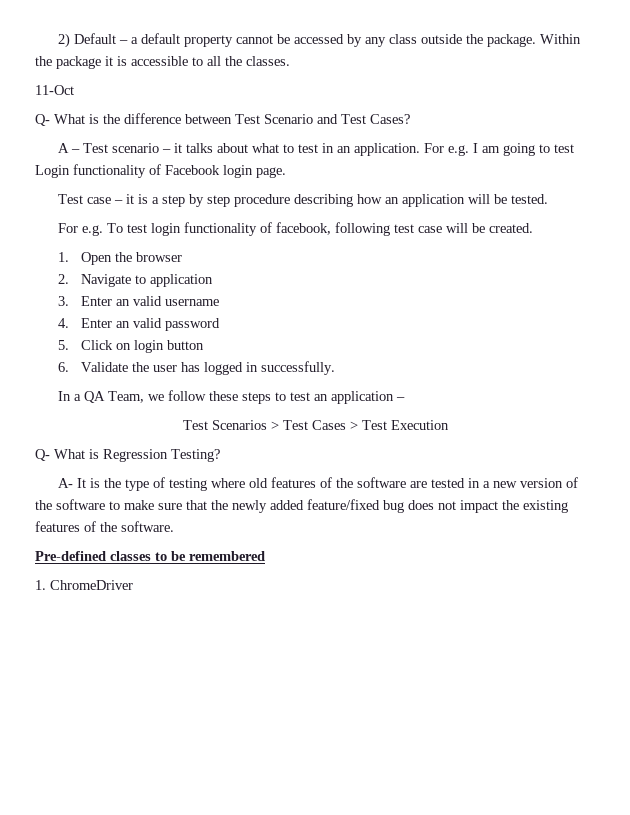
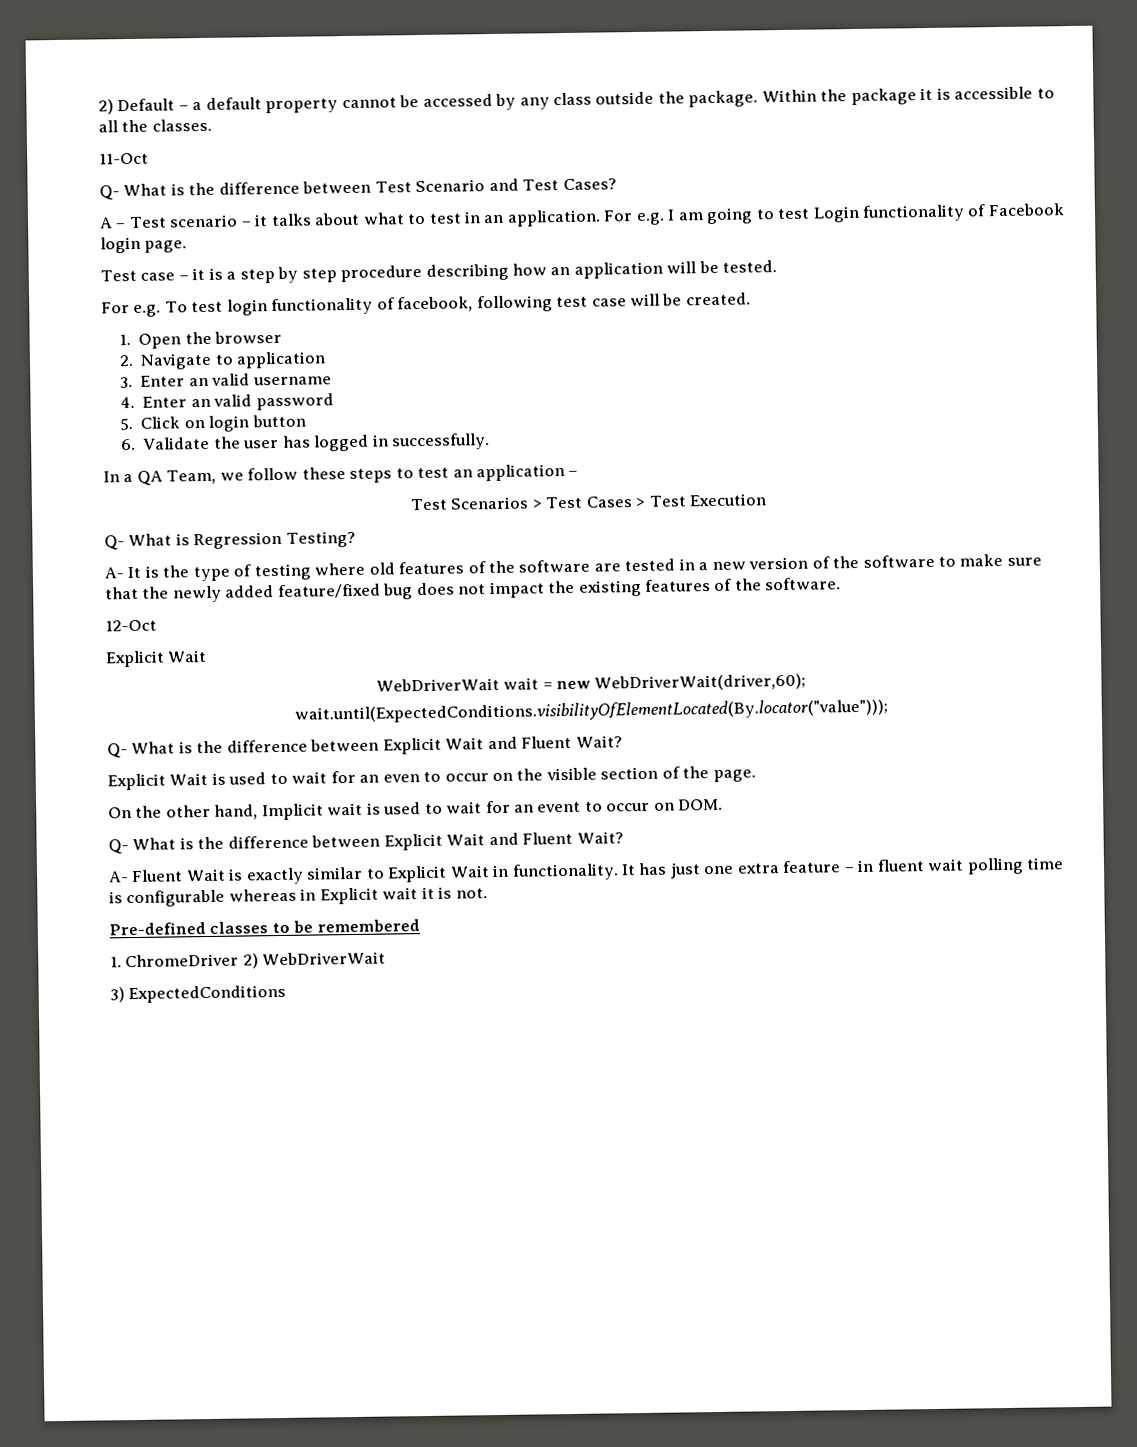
(174, 526) none -> [105,619,157,632] [105,649,208,668] [375,673,807,692] [294,698,888,724] [107,735,623,759] [107,766,756,791] [108,798,724,821] [108,831,624,855] [108,857,1065,885] [109,886,488,908] // 12-Oct // Explicit Wait // WebDriverWait wait = new WebDriverWait(driver,60); // wait.until(ExpectedConditions.visibilityOfElementLocated(By.locator("value"))); // Q- What is the difference between Explicit Wait and Fluent Wait? // Explicit Wait is used to wait for an even to occur on the visible section of the page. // On the other hand, Implicit wait is used to wait for an event to occur on DOM. // Q- What is the difference between Explicit Wait and Fluent Wait? // A- Fluent Wait is exactly similar to Explicit Wait in functionality. It has just one extra feature – in fluent wait polling time is configurable whereas in Explicit wait it is not.
(133, 585) none -> [242,951,387,969] [110,984,287,1004] 2) WebDriverWait // 3) ExpectedConditions

